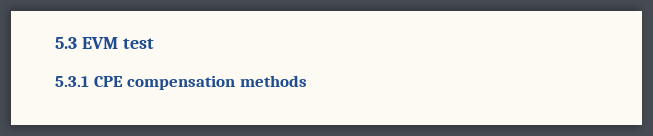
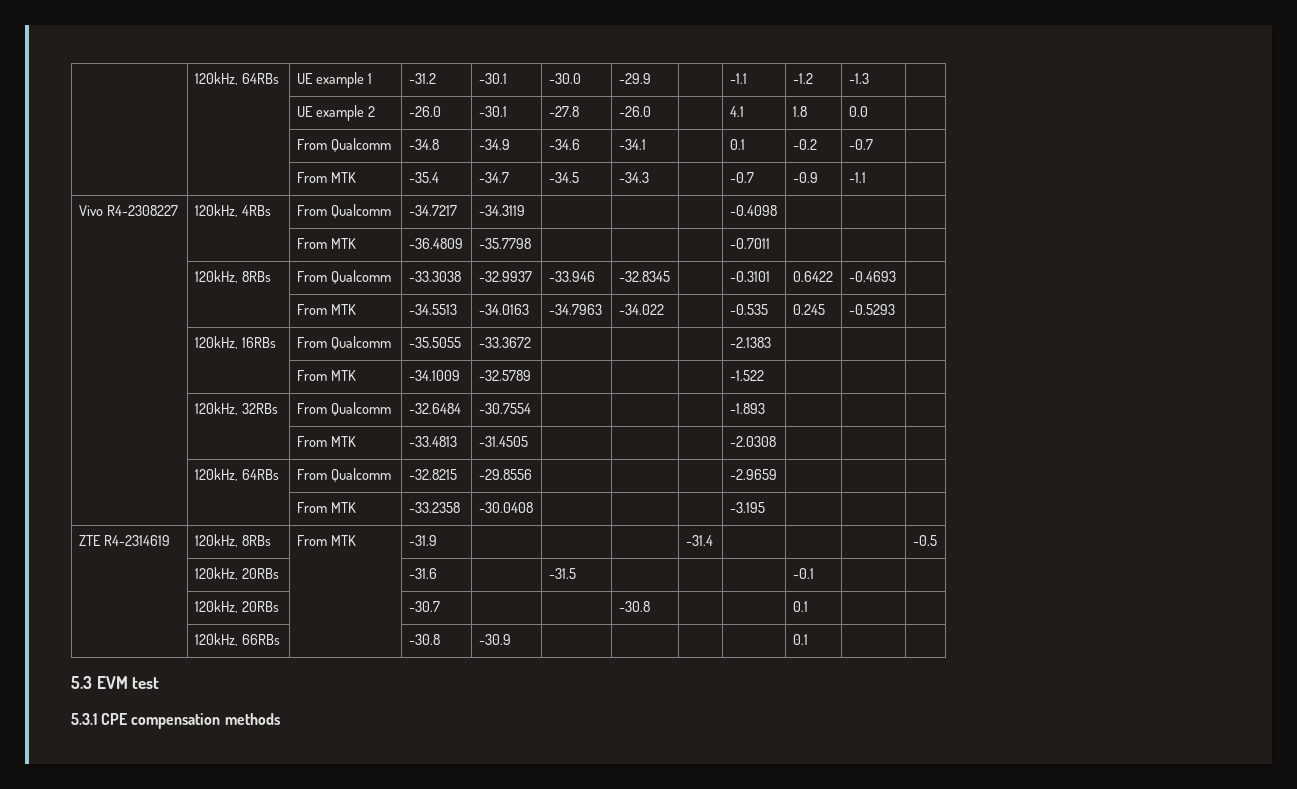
(55, 43) none -> [194,72,279,85] [296,72,372,88] [408,73,436,84] [478,73,507,84] [548,73,581,84] [618,73,651,84] [729,73,747,84] [792,73,813,84] [848,73,869,84] [296,105,375,121] [408,106,441,117] [478,106,507,117] [548,106,579,117] [618,106,651,117] [729,106,744,117] [792,106,807,117] [848,106,868,117] [296,138,391,152] [408,139,439,150] [478,139,510,150] [548,139,580,150] [618,139,646,150] [729,139,745,150] [792,139,817,150] [848,139,873,150] [296,172,356,183] [408,172,439,183] [478,172,509,183] [548,172,579,183] [618,172,649,183] [729,172,754,183] [792,172,818,183] [848,172,866,183] [78,205,178,216] [194,204,271,217] [296,204,391,218] [408,205,457,216] [478,205,525,216] [729,205,777,216] [296,238,356,249] [408,238,463,249] [478,238,531,249] [729,238,770,249] [194,270,271,283] [296,270,391,284] [408,271,461,282] [478,271,532,282] [548,271,595,282] [618,271,670,282] [729,271,770,282] [792,271,833,282] [848,271,896,282] [296,304,356,315] [408,304,457,315] [478,304,529,315] [548,304,602,315] [618,304,664,315] [729,304,768,315] [792,304,825,315] [848,304,895,315] [194,336,276,349] [296,336,391,350] [408,337,461,348] [478,337,531,348] [729,337,771,348] [296,370,356,381] [408,370,460,381] [478,370,531,381] [729,370,764,381] [194,402,278,415] [296,402,391,416] [408,403,461,414] [478,403,531,414] [729,403,765,414] [296,436,356,447] [408,436,457,447] [478,436,528,447] [729,436,776,447] [194,468,279,481] [296,468,391,482] [408,469,457,480] [478,469,532,480] [729,469,777,480] [296,502,356,513] [408,502,460,513] [478,502,533,513] [729,502,765,513] [78,535,170,546] [194,534,271,547] [296,535,356,546] [408,535,437,546] [685,535,713,546] [912,535,937,546] [194,567,279,580] [408,568,437,579] [548,568,576,579] [792,568,814,579] [194,600,279,613] [408,601,440,612] [618,601,650,612] [792,601,808,612] [194,633,280,646] [408,634,440,645] [478,634,511,645] [792,634,808,645] | 120kHz, 64RBs | UE example 1 | -31.2 | -30.1 | -30.0 | -29.9 | | -1.1 | -1.2 | -1.3 | // | | UE example 2 | -26.0 | -30.1 | -27.8 | -26.0 | | 4.1 | 1.8 | 0.0 | // | | From Qualcomm | -34.8 | -34.9 | -34.6 | -34.1 | | 0.1 | -0.2 | -0.7 | // | | From MTK | -35.4 | -34.7 | -34.5 | -34.3 | | -0.7 | -0.9 | -1.1 | // Vivo R4-2308227 | 120kHz, 4RBs | From Qualcomm | -34.7217 | -34.3119 | | | | -0.4098 | | | // | | From MTK | -36.4809 | -35.7798 | | | | -0.7011 | | | // | 120kHz, 8RBs | From Qualcomm | -33.3038 | -32.9937 | -33.946 | -32.8345 | | -0.3101 | 0.6422 | -0.4693 | // | | From MTK | -34.5513 | -34.0163 | -34.7963 | -34.022 | | -0.535 | 0.245 | -0.5293 | // | 120kHz, 16RBs | From Qualcomm | -35.5055 | -33.3672 | | | | -2.1383 | | | // | | From MTK | -34.1009 | -32.5789 | | | | -1.522 | | | // | 120kHz, 32RBs | From Qualcomm | -32.6484 | -30.7554 | | | | -1.893 | | | // | | From MTK | -33.4813 | -31.4505 | | | | -2.0308 | | | // | 120kHz, 64RBs | From Qualcomm | -32.8215 | -29.8556 | | | | -2.9659 | | | // | | From MTK | -33.2358 | -30.0408 | | | | -3.195 | | | // ZTE R4-2314619 | 120kHz, 8RBs | From MTK | -31.9 | | | | -31.4 | | | | -0.5 // | 120kHz, 20RBs | | -31.6 | | -31.5 | | | | -0.1 | | // | 120kHz, 20RBs | | -30.7 | | | -30.8 | | | 0.1 | | // | 120kHz, 66RBs | | -30.8 | -30.9 | | | | | 0.1 | | //

